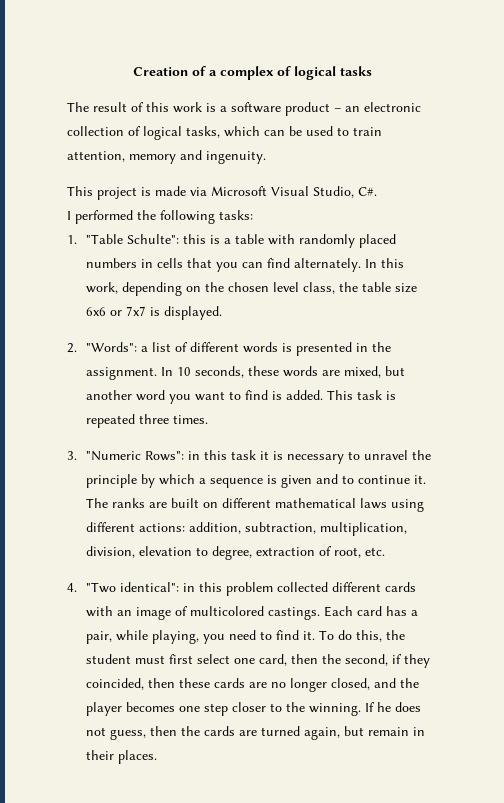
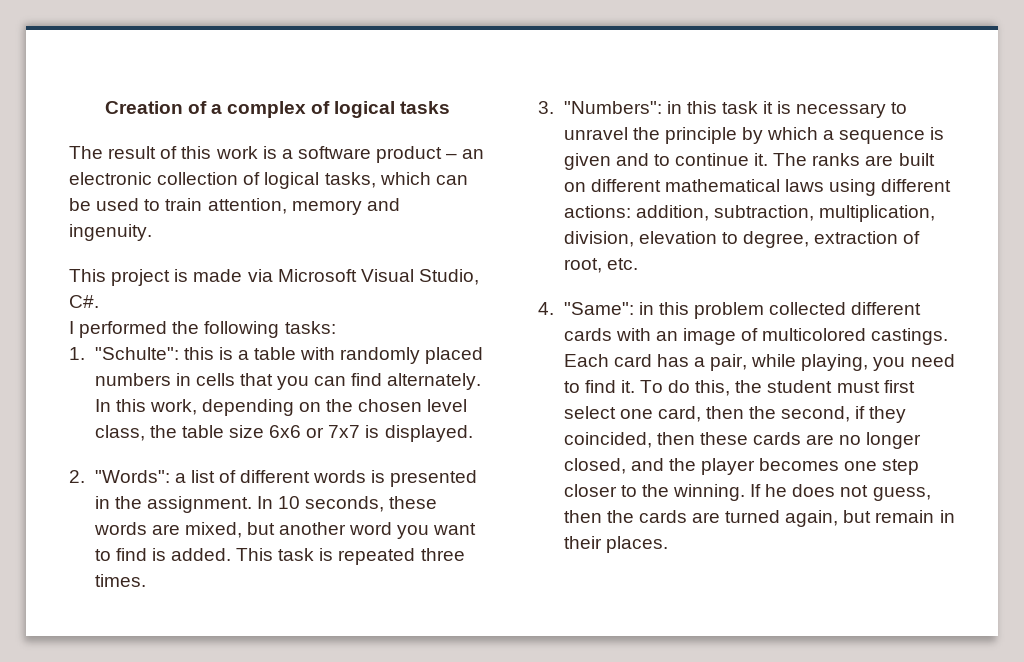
[86,234,180,244] "Table Schulte": -> [94,347,179,360] "Schulte":
[86,451,185,461] "Numeric Rows": -> [563,101,662,114] "Numbers":
[86,582,180,593] "Two identical": -> [563,302,634,315] "Same":

